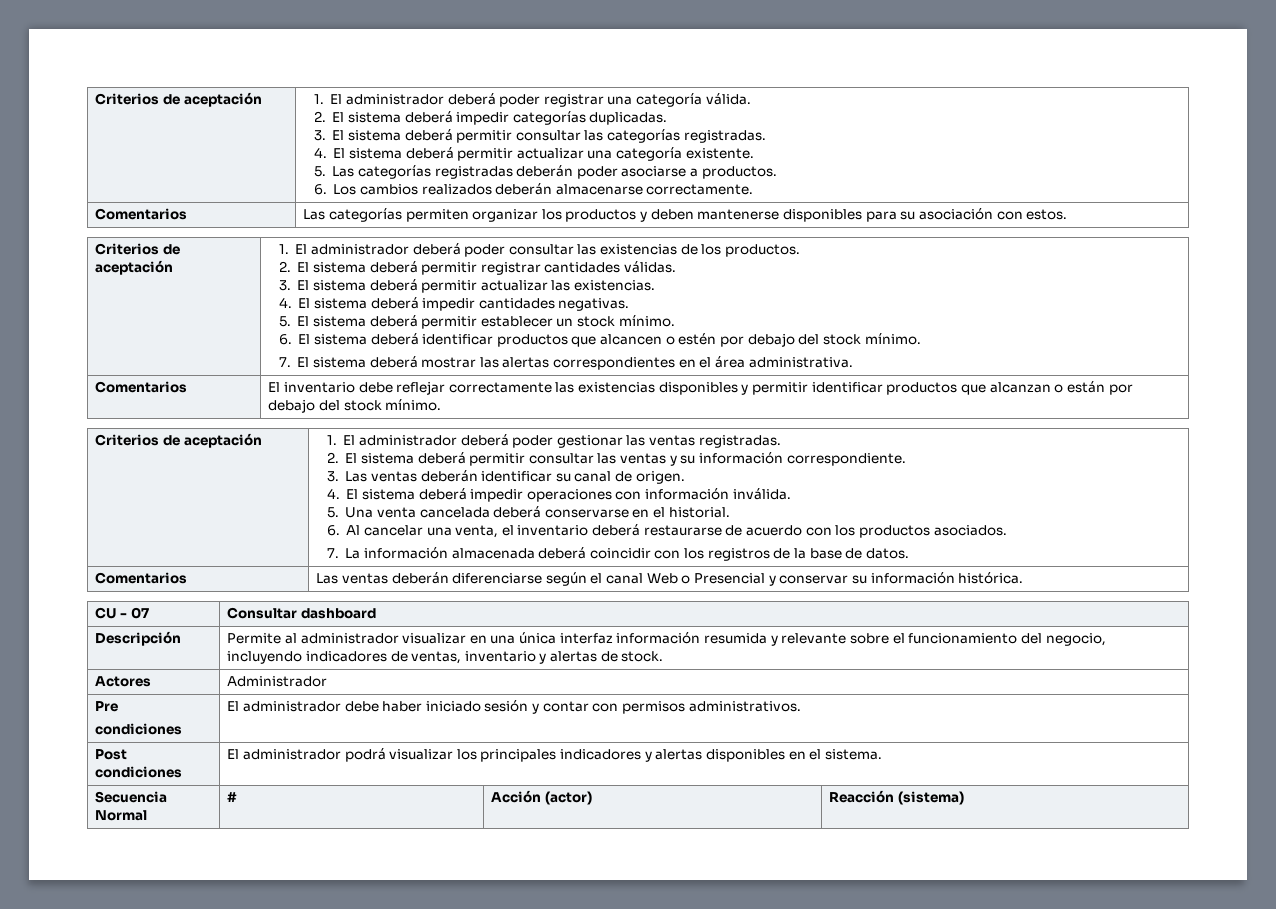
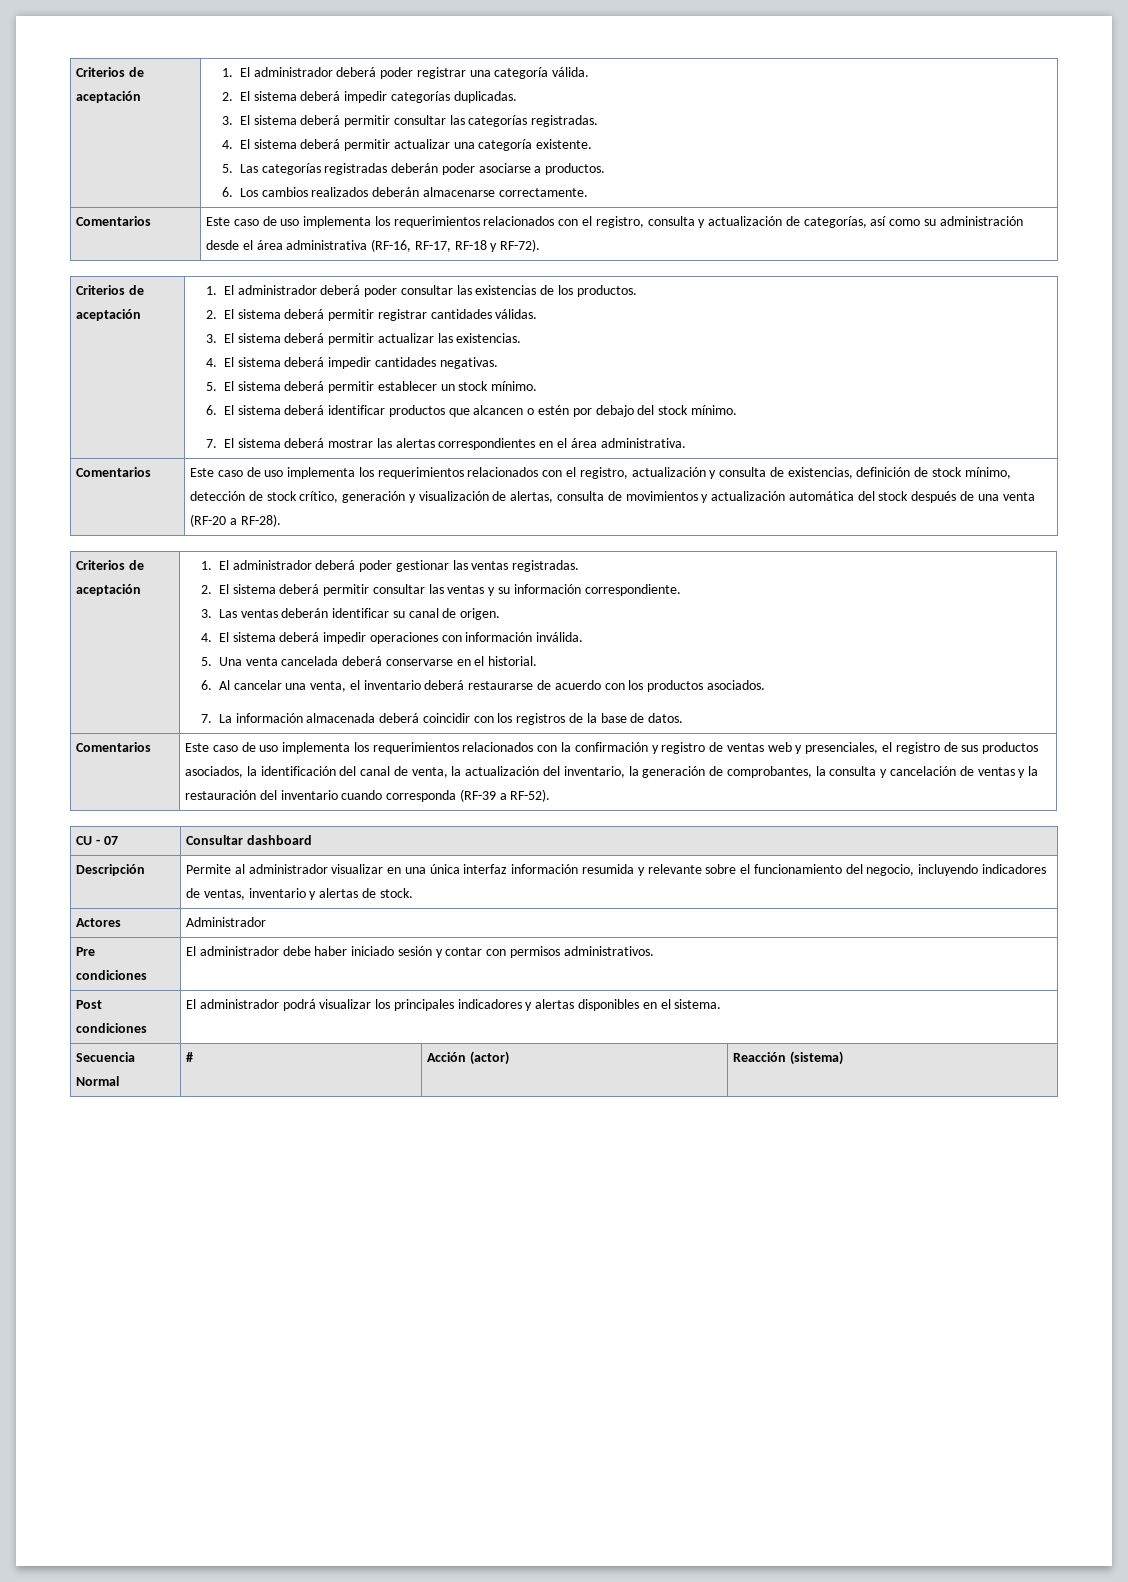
[303,208,1068,222] Las categorías permiten organizar los productos y deben mantenerse disponibles para su asociación con estos. -> [205,216,1023,228] [205,239,541,252] Este caso de uso implementa los requerimientos relacionados con el registro, consulta y actualización de categorías, así como su administración desde el área administrativa (RF-16, RF-17, RF-18 y RF-72).
[268,381,1133,395] [268,399,442,413] El inventario debe reflejar correctamente las existencias disponibles y permitir identificar productos que alcanzan o están por debajo del stock mínimo. -> [189,467,1011,479] [189,491,1035,503] [189,514,281,527] Este caso de uso implementa los requerimientos relacionados con el registro, actualización y consulta de existencias, definición de stock mínimo, detección de stock crítico, generación y visualización de alertas, consulta de movimientos y actualización automática del stock después de una venta (RF-20 a RF-28).
[316,572,1024,586] Las ventas deberán diferenciarse según el canal Web o Presencial y conservar su información histórica. -> [184,742,1039,754] [184,766,1039,778] [184,789,551,802] Este caso de uso implementa los requerimientos relacionados con la confirmación y registro de ventas web y presenciales, el registro de sus productos asociados, la identificación del canal de venta, la actualización del inventario, la generación de comprobantes, la consulta y cancelación de ventas y la restauración del inventario cuando corresponda (RF-39 a RF-52).

